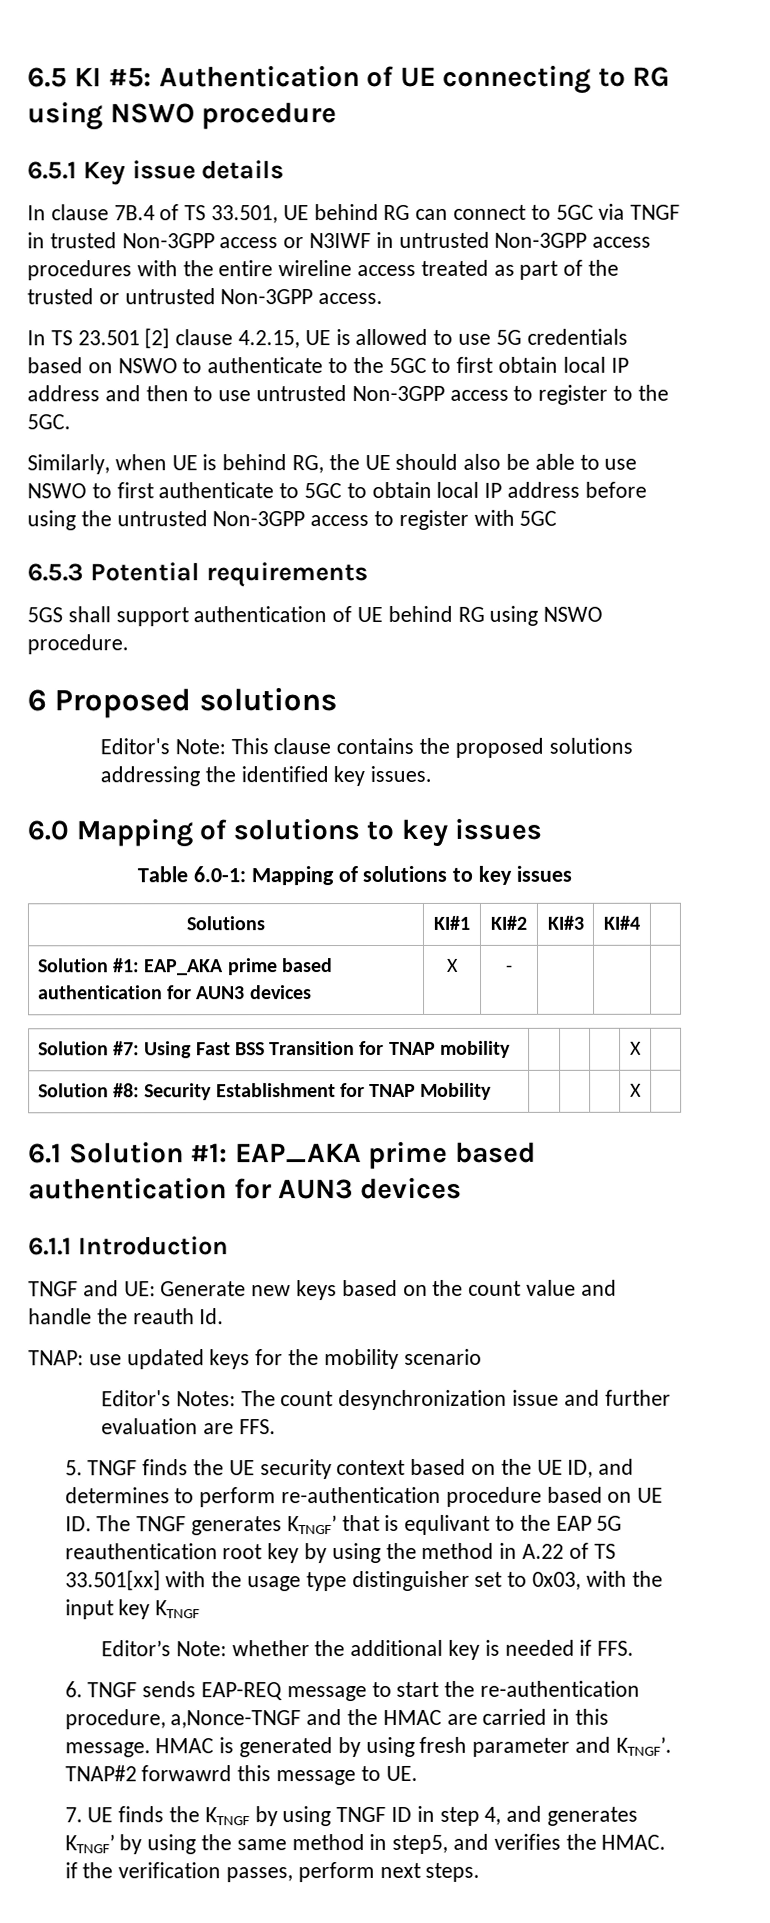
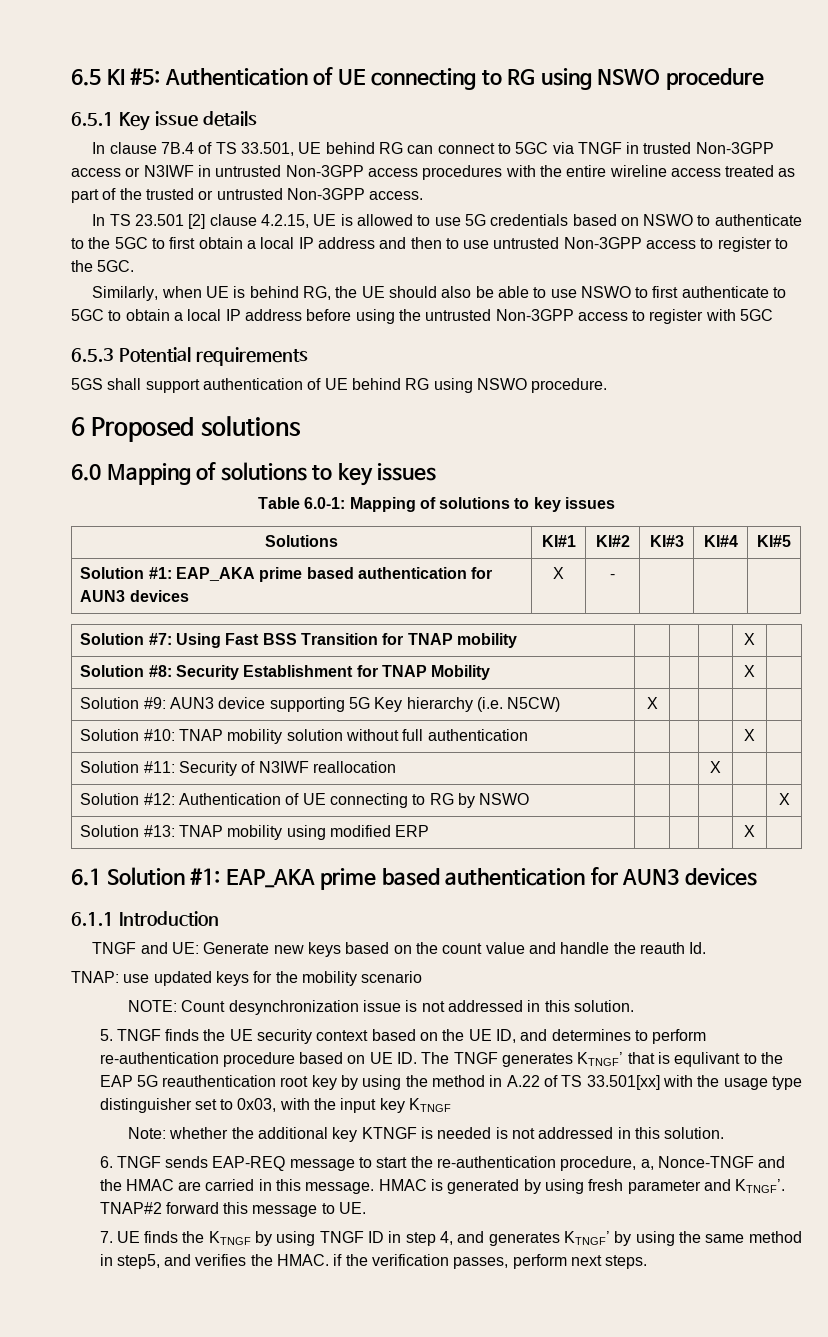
(559, 364) none -> [246,240,256,249] a
(432, 490) none -> [173,312,183,321] a
[100,737,633,758] [100,765,433,787] // Editor's Note: This clause contains the proposed solutions addressing the identified key issues. -> (301, 426) none
(640, 922) none -> [757,535,791,547] KI#5
(642, 1090) none -> [80,697,561,712] [646,697,658,709] [80,729,528,744] [744,729,755,741] [80,761,397,776] [710,761,721,773] [80,793,530,808] [778,793,790,805] [80,825,430,840] [744,825,755,837] // Solution #9: AUN3 device supporting 5G Key hierarchy (i.e. N5CW) | X | | | | // Solution #10: TNAP mobility solution without full authentication | | | | X | // Solution #11: Security of N3IWF reallocation | | | X | | // Solution #12: Authentication of UE connecting to RG by NSWO | | | | | X // Solution #13: TNAP mobility using modified ERP | | | | X |
[101,1389,671,1411] [101,1418,276,1435] Editor's Notes: The count desynchronization issue and further evaluation are FFS. -> [127,1000,634,1015] NOTE: Count desynchronization issue is not addressed in this solution.
[101,1640,172,1657] Editor’s -> (452, 1105) none
(481, 1649) none -> [361,1127,417,1139] KTNGF
[579,1639,635,1656] if FFS. -> [495,1127,725,1139] is not addressed in this solution.
[170,1710,302,1729] a,Nonce-TNGF -> [640,1156,755,1170] a, Nonce-TNGF
[141,1765,233,1782] forwawrd -> [165,1202,219,1214] forward

